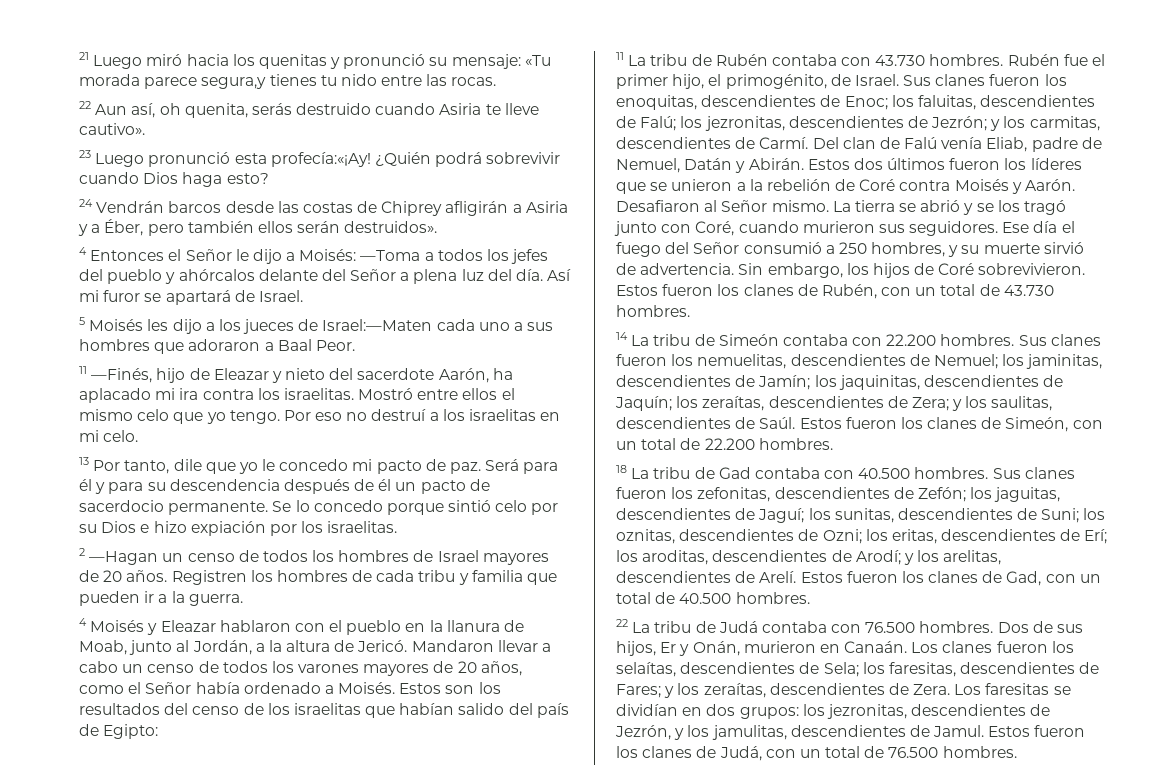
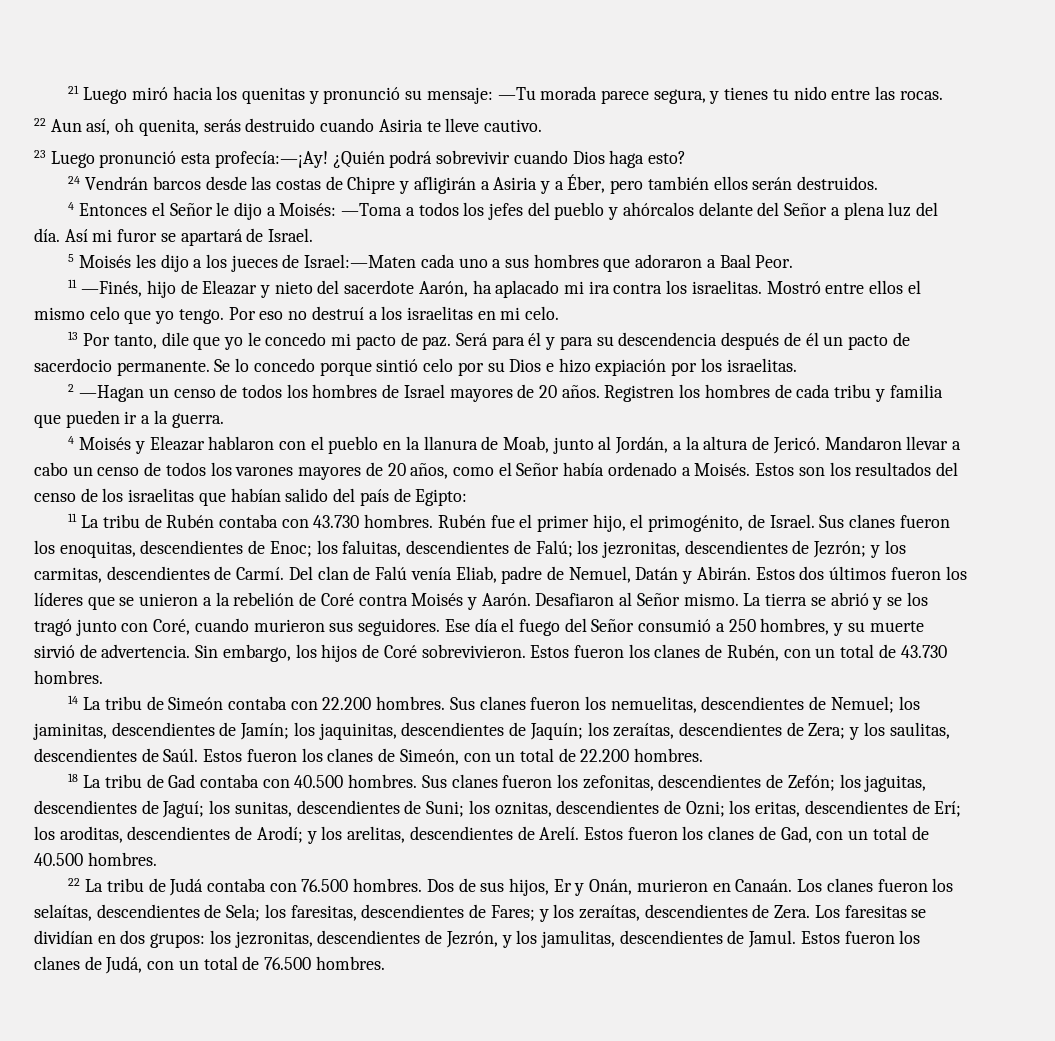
[524,55,551,66] «Tu -> [497,87,536,100] —Tu
[201,77,267,89] segura,y -> [653,89,720,104] segura, y
[79,123,145,135] cautivo». -> [483,119,542,132] cautivo.
[270,152,371,167] profecía:«¡Ay! -> [214,151,328,168] profecía:—¡Ay!
[381,201,443,216] Chiprey -> [347,176,410,194] Chipre y
[344,221,438,233] destruidos». -> [797,176,879,190] destruidos.

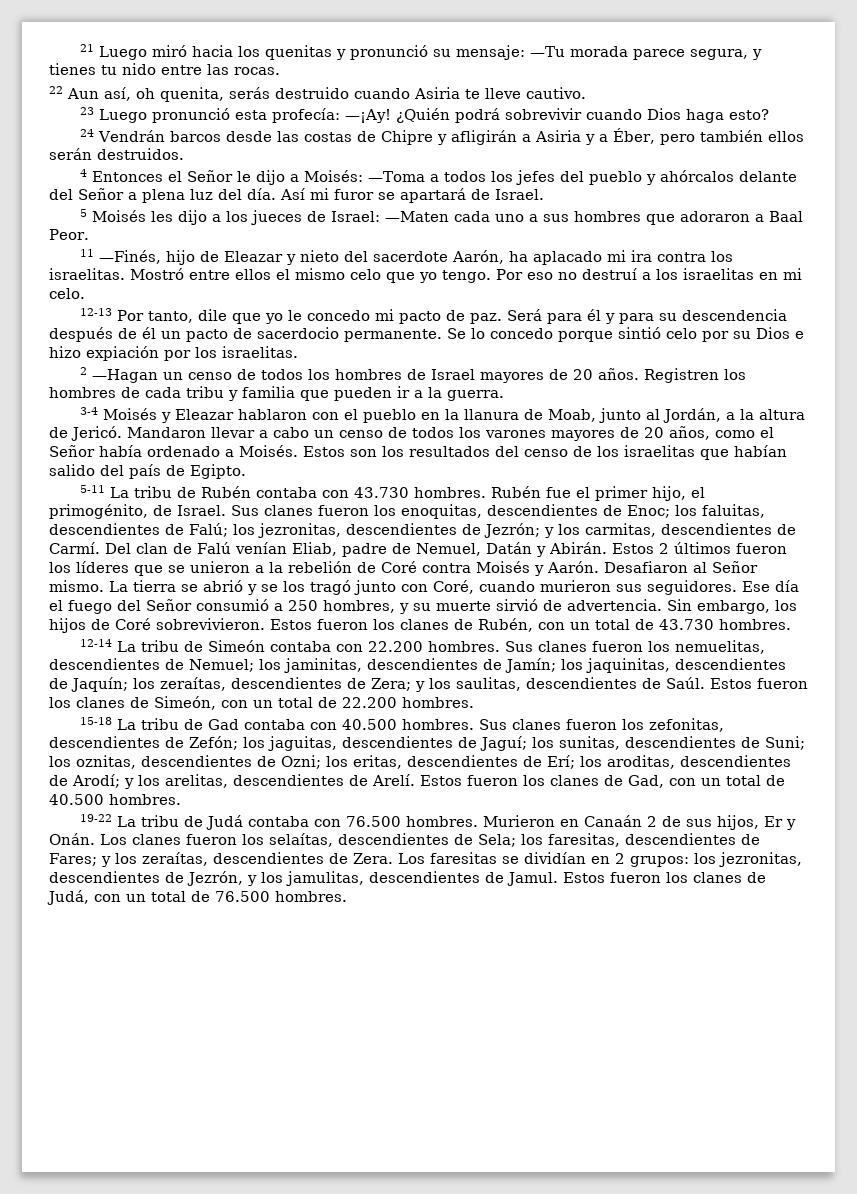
[214,151,328,168] profecía:—¡Ay! -> [271,108,391,123] profecía: —¡Ay!
[304,254,417,268] Israel:—Maten -> [330,211,449,222] Israel: —Maten
[68,331,79,340] 13 -> [79,308,112,316] 12-13
[68,436,75,444] 4 -> [79,407,98,415] 3-4
[415,489,468,506] [68,513,78,522] Egipto: // 11 -> [190,464,246,479] [79,485,105,493] Egipto. // 5-11
[410,567,452,580] venía -> [234,542,287,554] venían
[799,566,825,580] dos -> [658,543,669,554] 2
[68,695,79,704] 14 -> [79,639,112,647] 12-14
[68,773,79,782] 18 -> [79,717,112,725] 15-18
[68,878,81,886] 22 -> [79,814,112,822] 19-22
[426,879,454,892] Dos -> [482,815,657,827] Murieron en Canaán 2
[589,879,793,895] Onán, murieron en Canaán. -> [49,833,95,845] Onán.
[120,930,146,944] dos -> [614,853,625,864] 2

